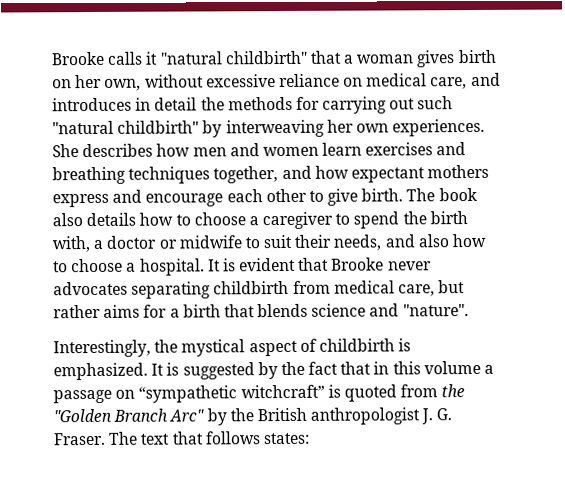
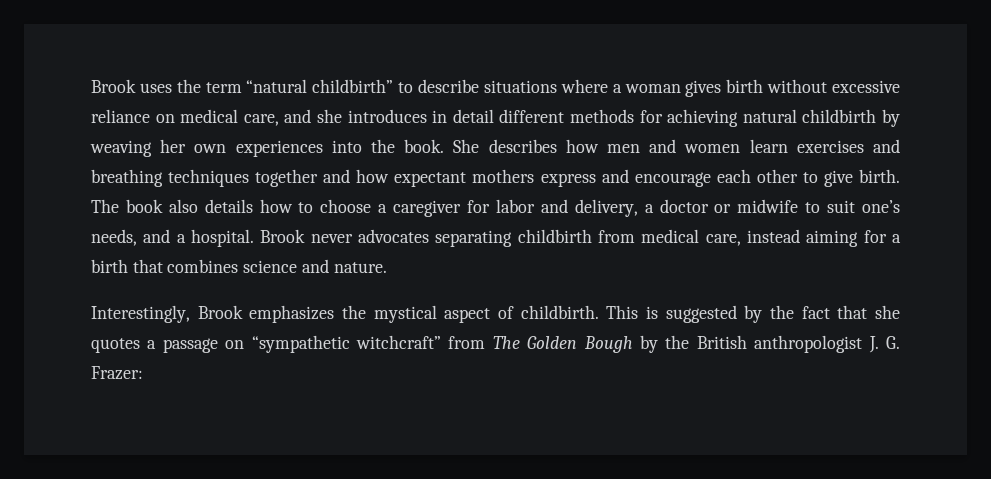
[51,50,342,66] Brooke calls it "natural childbirth" that -> [91,79,608,93] Brook uses the term “natural childbirth” to describe situations where
[52,74,142,91] on her own, -> (764, 86) none
(501, 79) none -> [317,109,342,123] she
[200,97,225,111] the -> [499,109,565,123] different
[322,96,454,114] [52,118,486,138] carrying out such "natural childbirth" by interweaving her own experiences. -> [667,109,901,127] [90,139,445,157] achieving natural childbirth by weaving her own experiences into the book.
[213,166,279,184] together, -> [255,169,319,187] together
[335,211,468,229] [52,236,91,253] to spend the birth with, -> [467,199,638,217] for labor and delivery,
[294,234,332,248] their -> [862,200,901,213] one’s
[417,233,487,248] [53,257,385,276] also how to choose a hospital. It is evident that Brooke -> [176,229,306,247] a hospital. Brook
[438,280,466,294] [53,304,141,319] but rather aims -> [747,229,859,247] instead aiming
[257,303,309,318] blends -> [167,259,239,273] combines
[402,304,469,317] "nature". -> [333,262,387,273] nature.
(151, 348) none -> [197,305,335,323] Brook emphasizes
[318,338,412,352] [53,362,165,381] childbirth is emphasized. It -> [520,305,639,319] childbirth. This
[373,360,481,375] in this volume -> [874,305,900,319] [91,338,140,353] she quotes
[327,384,466,402] [53,408,205,423] is quoted from the "Golden Branch Arc" -> [448,336,633,353] from The Golden Bough
[53,431,310,446] Fraser. The text that follows states: -> [91,366,143,380] Frazer:

